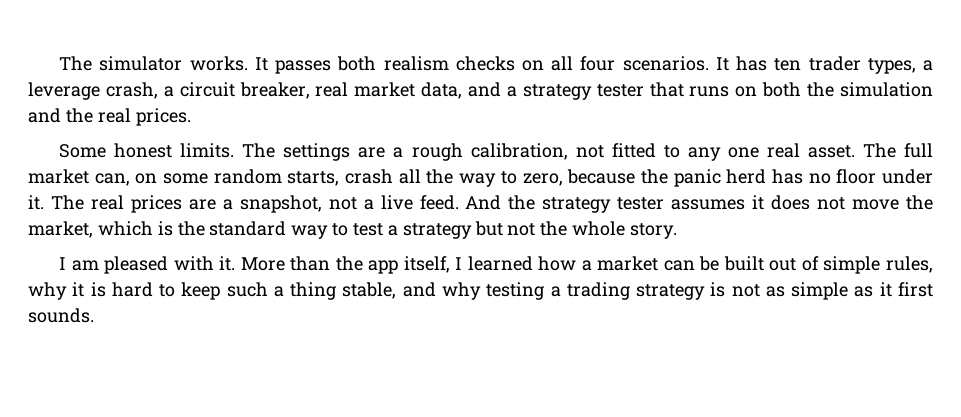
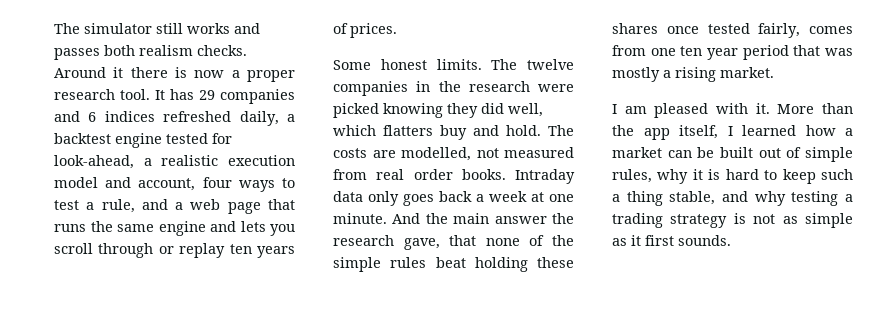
[189,56,933,74] [28,82,933,100] [28,108,131,123] works. It passes both realism checks on all four scenarios. It has ten trader types, a leverage crash, a circuit breaker, real market data, and a strategy tester that runs on both the simulation and the real -> [156,23,260,34] [54,45,247,60] [54,67,295,82] [54,89,295,104] [54,111,295,126] [54,133,232,148] [54,155,295,169] [54,177,295,192] [54,199,295,214] [54,221,295,236] [54,243,295,258] [333,23,348,34] still works and passes both realism checks. Around it there is now a proper research tool. It has 29 companies and 6 indices refreshed daily, a backtest engine tested for look-ahead, a realistic execution model and account, four ways to test a rule, and a web page that runs the same engine and lets you scroll through or replay ten years of
[283,143,934,161] [28,169,934,187] [28,195,934,213] [28,221,678,239] settings are a rough calibration, not fitted to any one real asset. The full market can, on some random starts, crash all the way to zero, because the panic herd has no floor under it. The real prices are a snapshot, not a live feed. And the strategy tester assumes it does not move the market, which is the standard way to test a strategy but not the whole story. -> [527,59,574,70] [333,81,574,96] [333,103,543,118] [333,125,574,140] [333,147,574,161] [333,169,575,184] [333,191,574,206] [333,213,574,224] [333,235,574,250] [333,257,574,272] [612,23,853,38] [612,45,853,60] [612,67,774,82] twelve companies in the research were picked knowing they did well, which flatters buy and hold. The costs are modelled, not measured from real order books. Intraday data only goes back a week at one minute. And the main answer the research gave, that none of the simple rules beat holding these shares once tested fairly, comes from one ten year period that was mostly a rising market.

